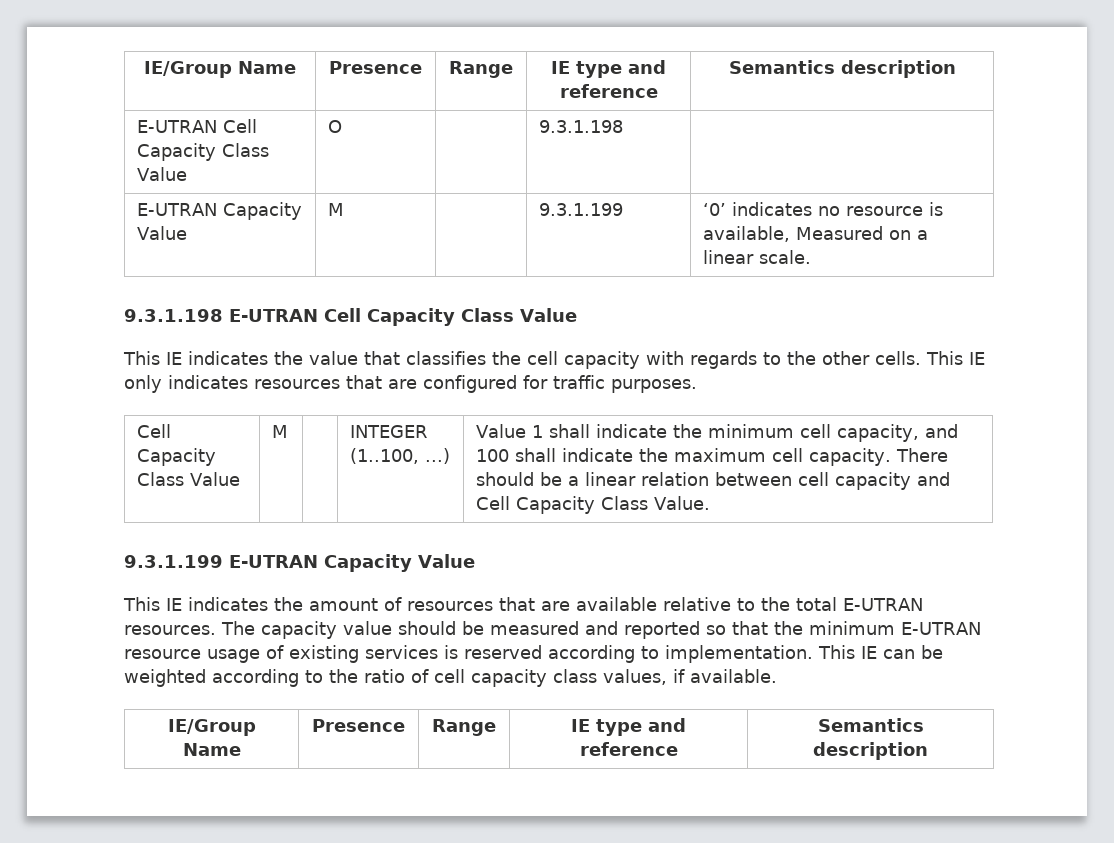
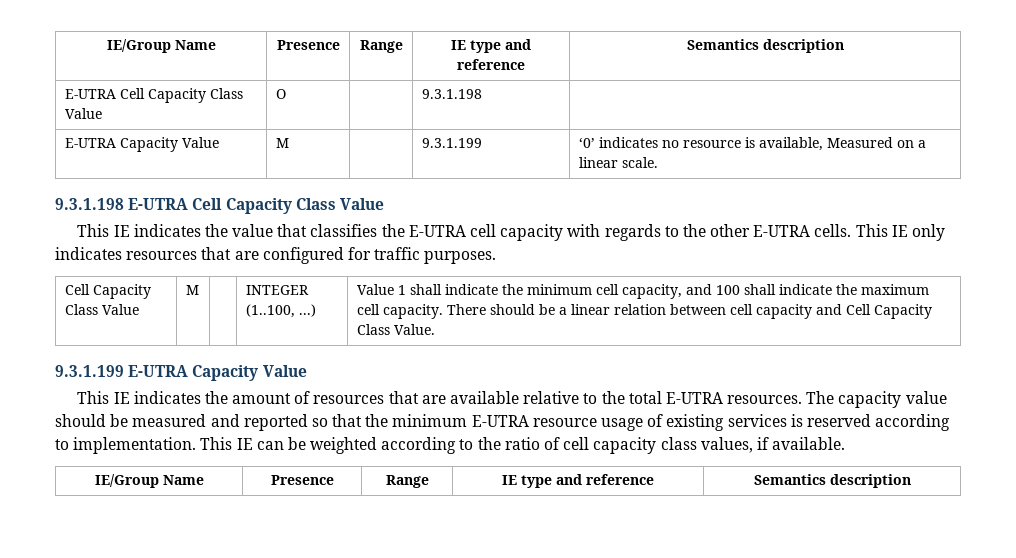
[136,120,217,133] E-UTRAN -> [64,89,116,99] E-UTRA
[136,203,217,216] E-UTRAN -> [64,138,116,148] E-UTRA
[229,309,318,322] E-UTRAN -> [128,198,189,210] E-UTRA
(521, 358) none -> [408,225,466,237] E-UTRA
(870, 358) none -> [753,225,811,237] E-UTRA
[229,555,318,568] E-UTRAN -> [128,365,189,377] E-UTRA
[843,598,923,611] E-UTRAN -> [665,392,723,404] E-UTRA
[901,622,981,635] E-UTRAN -> [471,415,529,427] E-UTRA

